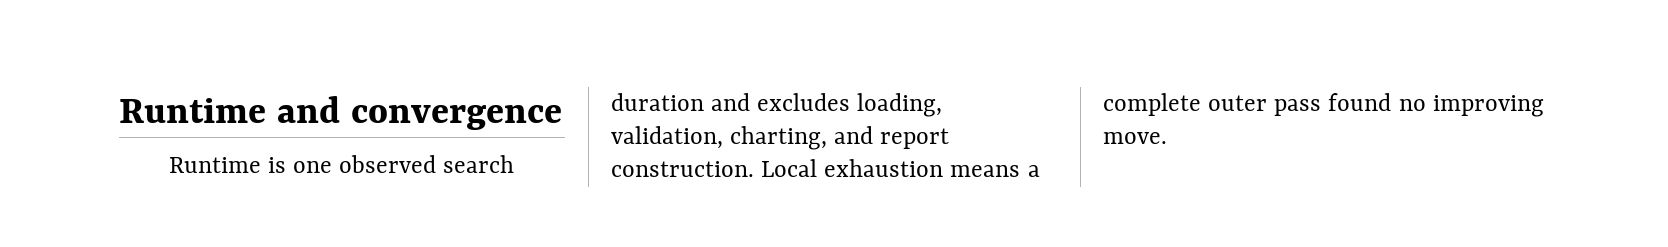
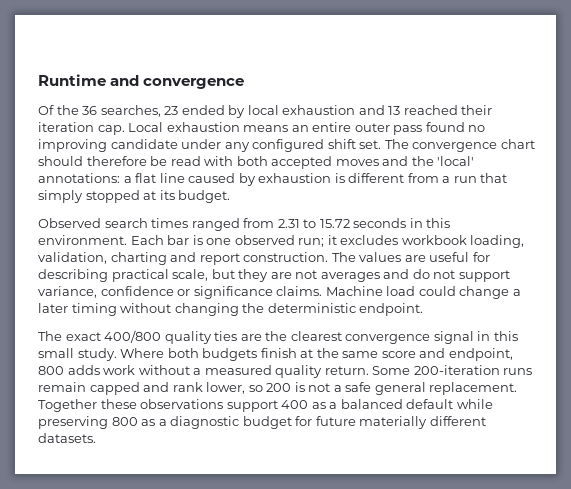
[168,155,515,173] [611,93,943,117] [611,126,950,150] [611,161,754,177] Runtime is one observed search duration and excludes loading, validation, charting, and report construction. -> [38,105,493,118] [38,122,125,135] Of the 36 searches, 23 ended by local exhaustion and 13 reached their iteration cap.
[1027,165,1040,177] [1103,93,1201,116] a complete -> [291,122,352,132] an entire
[1103,132,1167,144] move. -> [110,139,535,152] [38,156,475,169] [38,173,508,186] [38,190,231,203] [38,218,451,231] [38,235,525,248] [38,252,490,265] [38,269,510,282] [38,286,521,299] [38,303,424,316] [38,330,518,344] [38,348,513,361] [38,365,533,378] [38,382,518,395] [38,399,493,412] [38,416,486,429] [38,433,96,443] candidate under any configured shift set. The convergence chart should therefore be read with both accepted moves and the 'local' annotations: a flat line caused by exhaustion is different from a run that simply stopped at its budget. // Observed search times ranged from 2.31 to 15.72 seconds in this environment. Each bar is one observed run; it excludes workbook loading, validation, charting and report construction. The values are useful for describing practical scale, but they are not averages and do not support variance, confidence or significance claims. Machine load could change a later timing without changing the deterministic endpoint. // The exact 400/800 quality ties are the clearest convergence signal in this small study. Where both budgets finish at the same score and endpoint, 800 adds work without a measured quality return. Some 200-iteration runs remain capped and rank lower, so 200 is not a safe general replacement. Together these observations support 400 as a balanced default while preserving 800 as a diagnostic budget for future materially different datasets.

